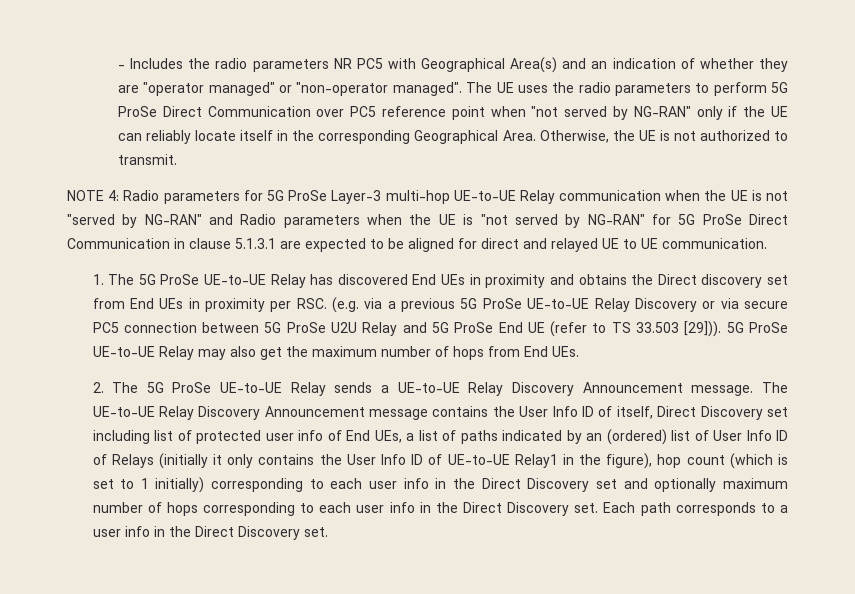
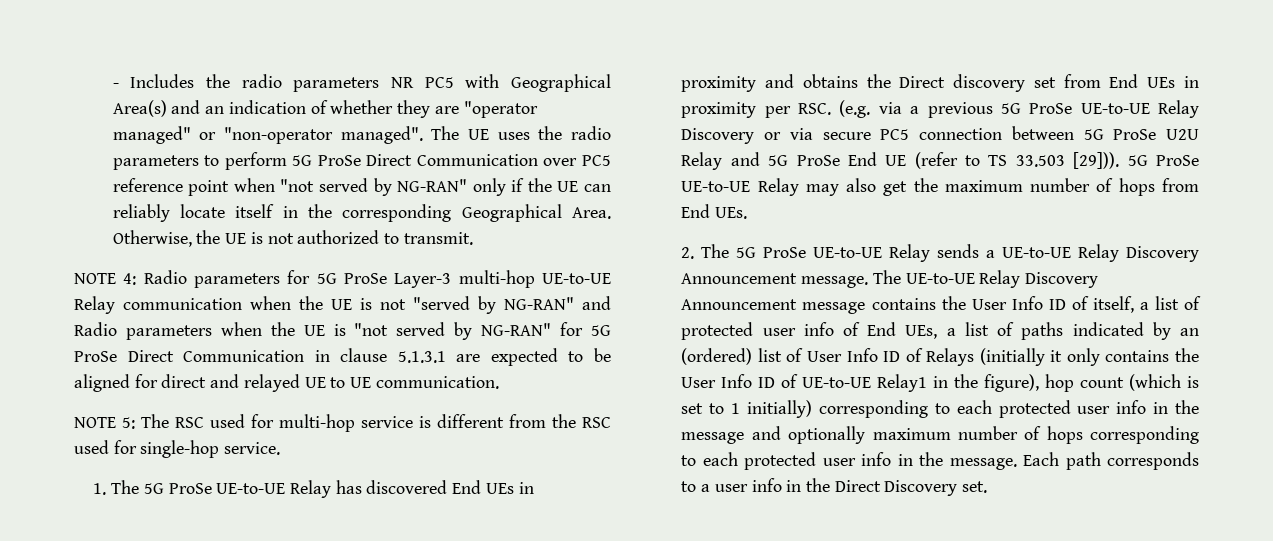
(767, 243) none -> [74,414,611,432] [74,440,281,458] // NOTE 5: The RSC used for multi-hop service is different from the RSC used for single-hop service.
[657,406,788,420] [92,430,150,444] Direct Discovery set including -> [1139,302,1149,310] a
[369,478,618,492] user info in the Direct Discovery set -> [998,400,1199,418] [681,432,745,444] protected user info in the message
[356,502,599,516] user info in the Direct Discovery set. -> [744,452,1017,470] protected user info in the message.

